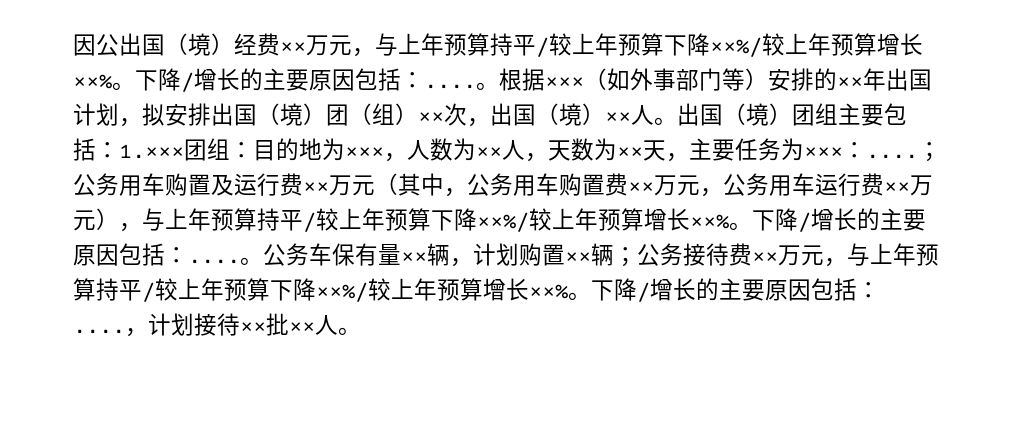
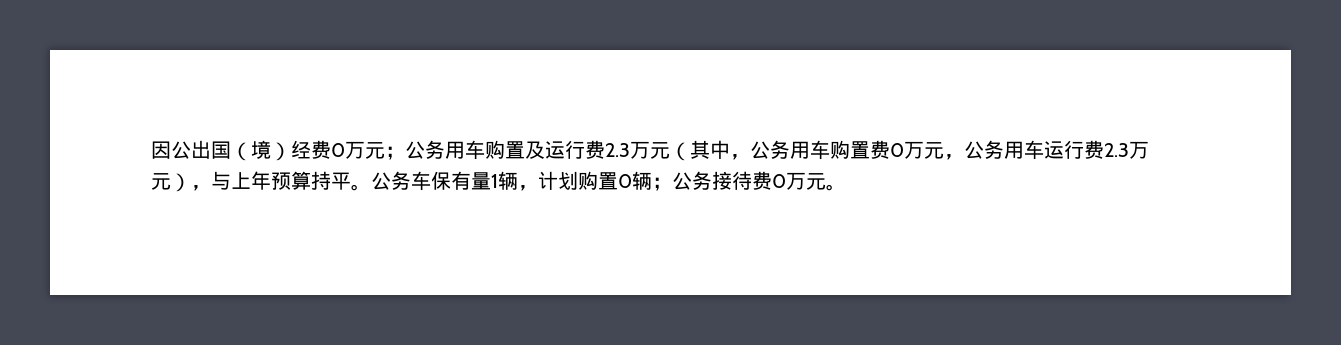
[280,33,923,57] [73,68,932,92] [73,103,907,127] [73,138,918,162] ××万元，与上年预算持平/较上年预算下降××%/较上年预算增长××%。下降/增长的主要原因包括：....。根据×××（如外事部门等）安排的××年出国计划，拟安排出国（境）团（组）××次，出国（境）××人。出国（境）团组主要包括：1.×××团组：目的地为×××，人数为××人，天数为××天，主要任务为×××：.... -> [331,141,385,159] 0万元
[303,182,329,193] ×× -> [605,143,630,157] 2.3
[628,182,654,193] ×× -> [890,143,904,157] 0
[884,182,910,193] ×× -> [1104,143,1129,157] 2.3
[303,208,926,232] [73,243,240,266] /较上年预算下降××%/较上年预算增长××%。下降/增长的主要原因包括：.... -> (351, 181) none
[401,252,427,263] ×× -> [491,174,498,188] 1
[565,252,591,263] ×× -> [618,174,632,188] 0
[752,243,939,267] [73,278,880,302] [73,313,338,337] ××万元，与上年预算持平/较上年预算下降××%/较上年预算增长××%。下降/增长的主要原因包括：....，计划接待××批××人 -> [772,172,826,190] 0万元

